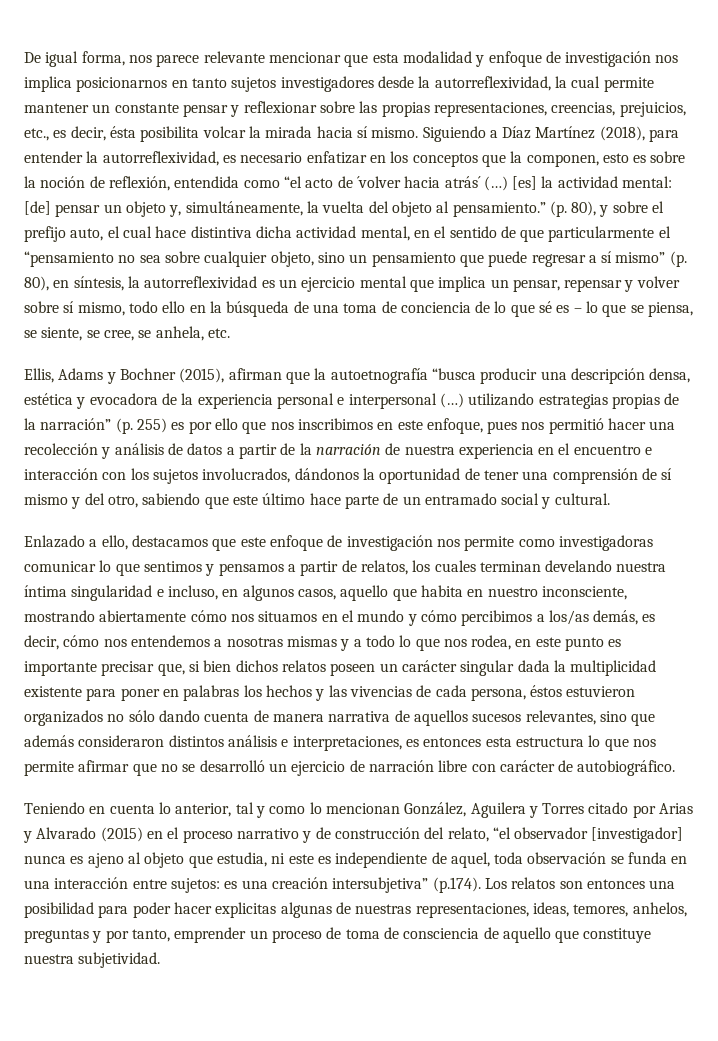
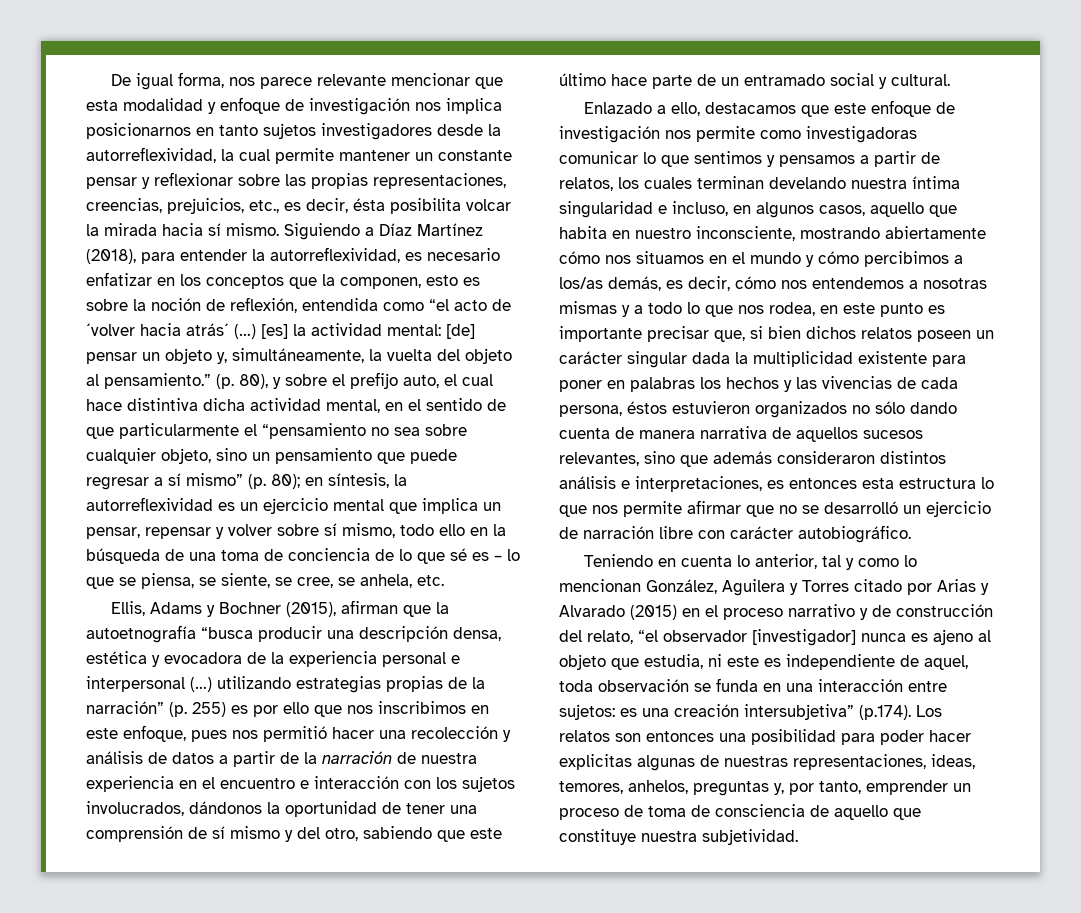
[24,276,49,291] 80), -> [271,474,300,489] 80);
[558,760,574,772] de -> (793, 532) none
[92,931,102,943] y -> [774,783,784,795] y,

